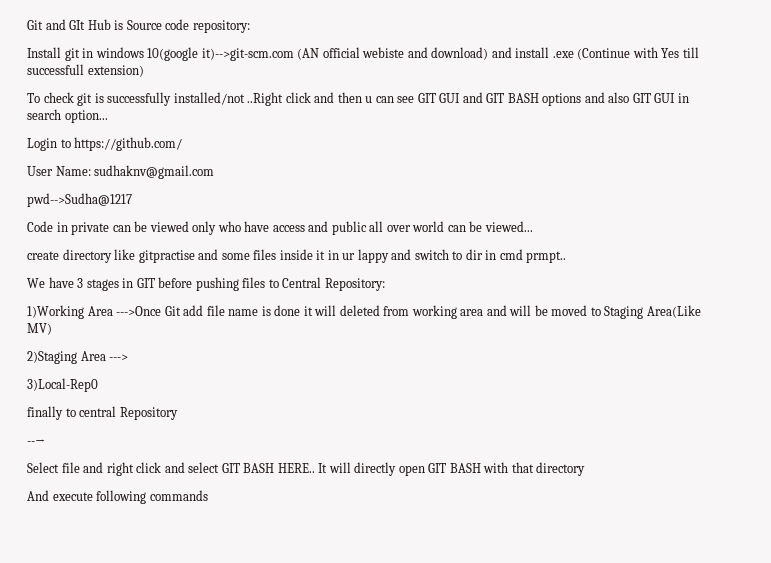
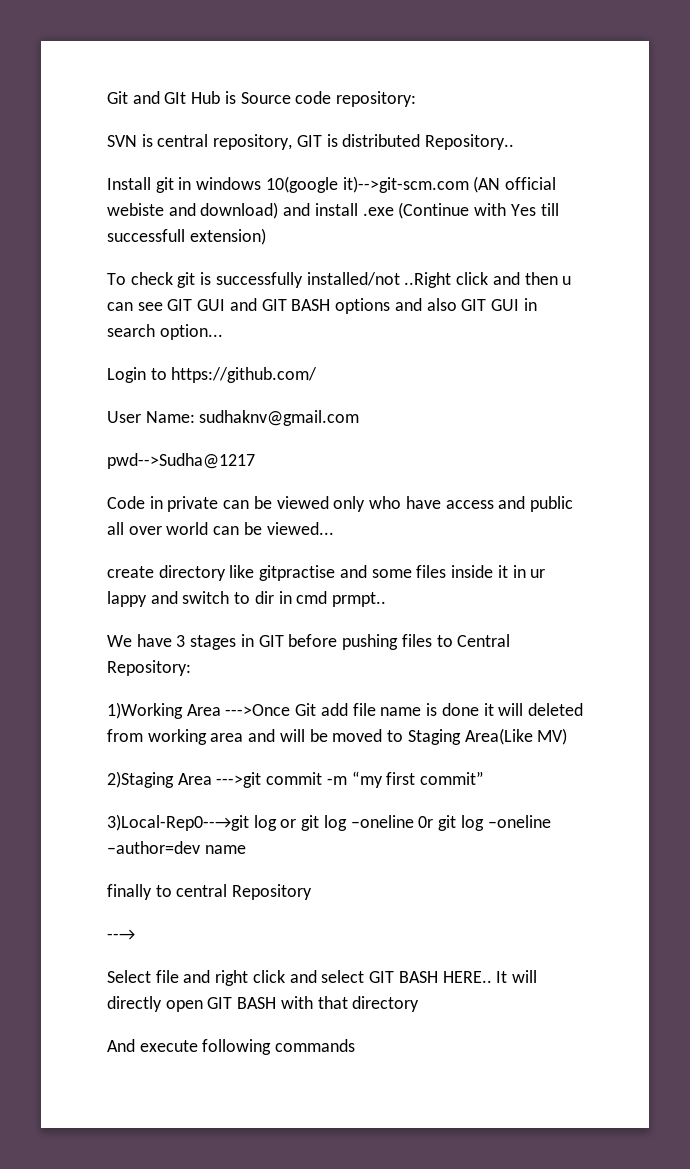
(250, 26) none -> [107,134,515,150] // SVN is central repository, GIT is distributed Repository..
[109,354,129,361] [27,378,98,392] ---> // 3)Local-Rep0 -> [216,771,485,788] [107,814,551,831] [107,841,246,854] --->git commit -m “my first commit” // 3)Local-Rep0--→git log or git log –oneline 0r git log –oneline –author=dev name

